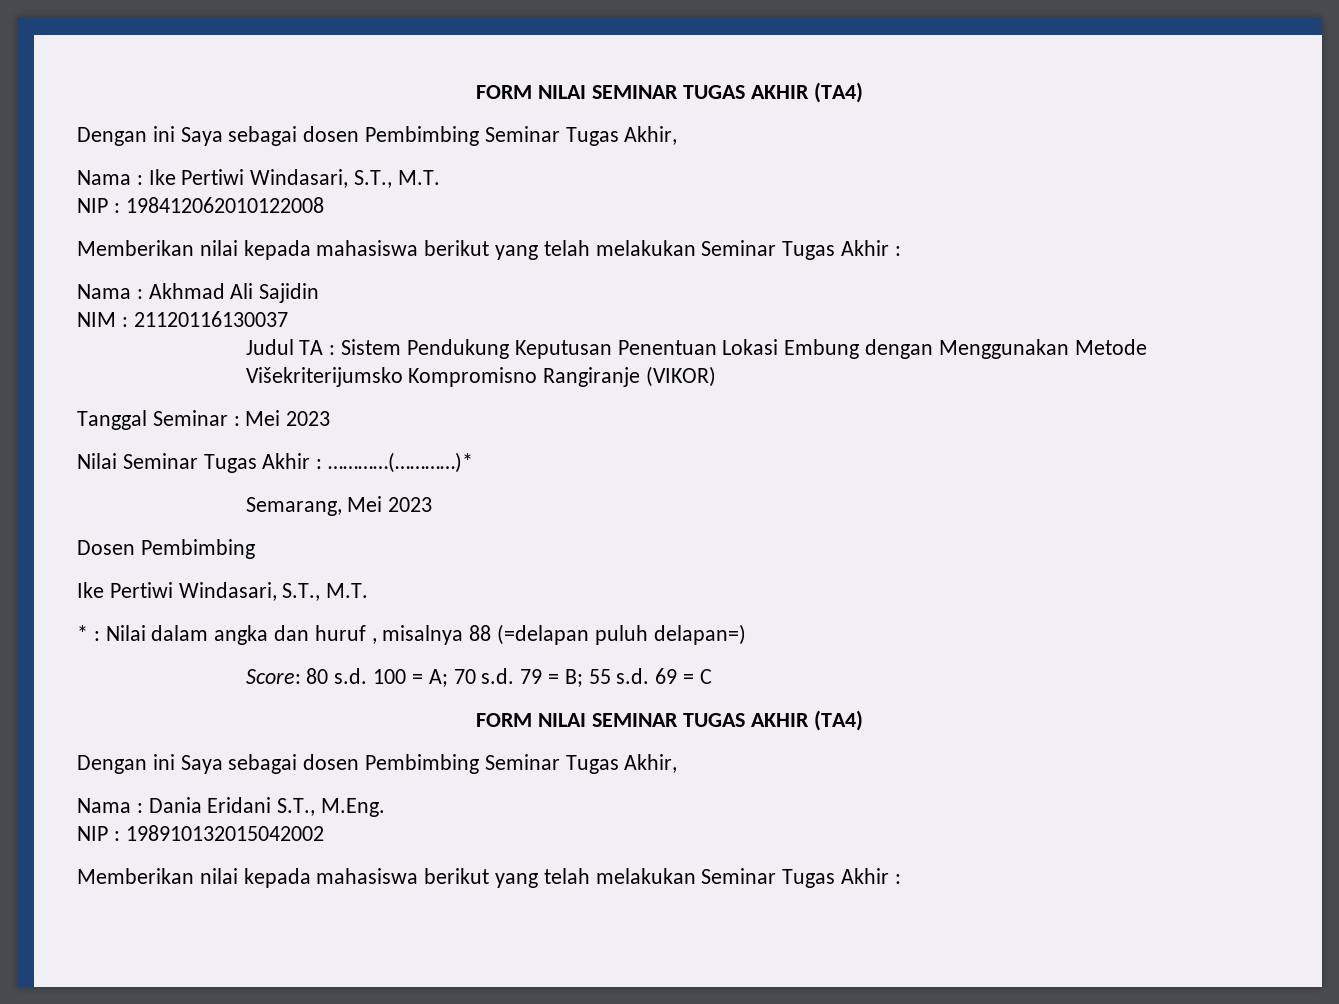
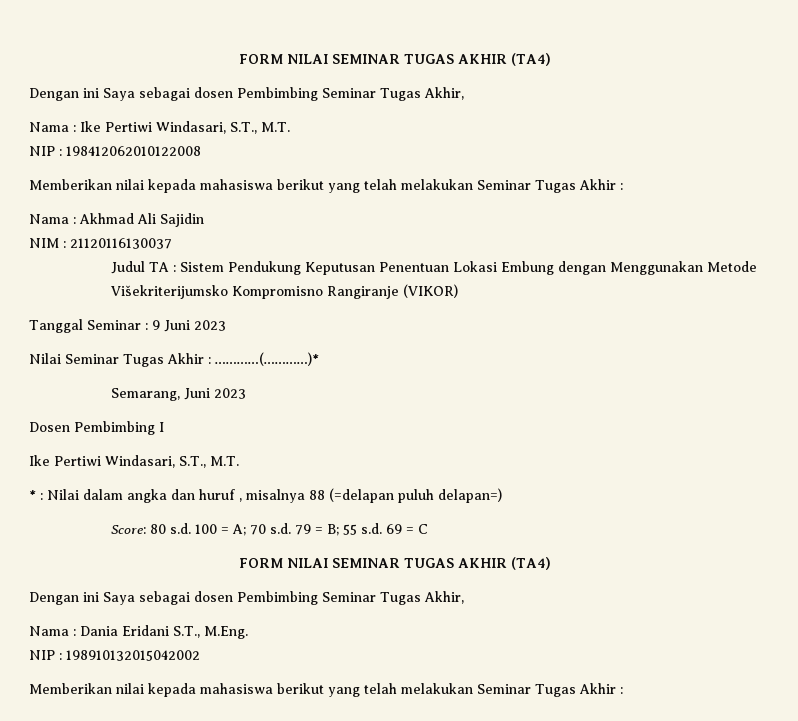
[245,410,281,426] Mei -> [152,320,190,332] 9 Juni
[347,496,383,512] Mei -> [184,388,211,400] Juni
(255, 549) none -> [159,422,164,432] I

